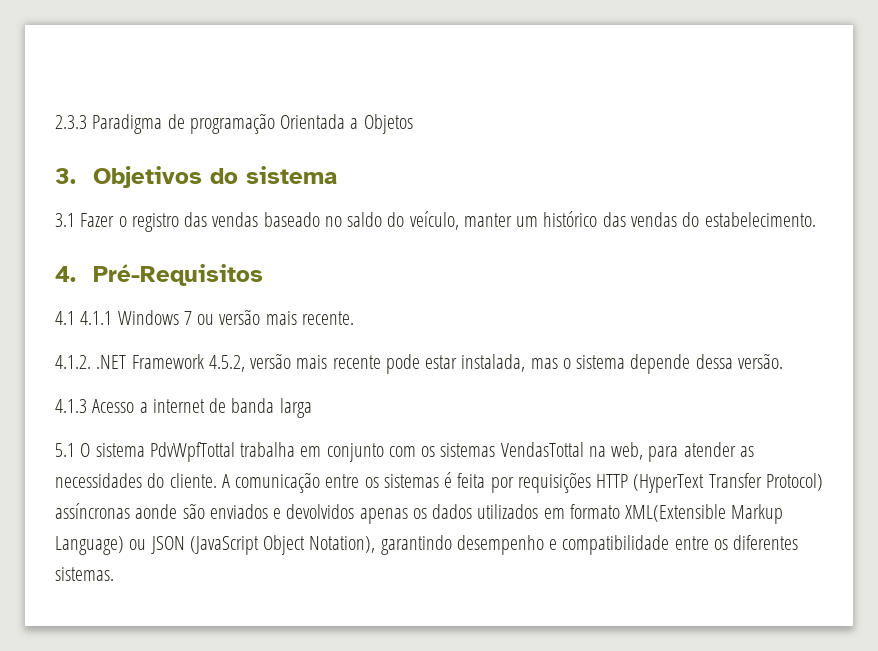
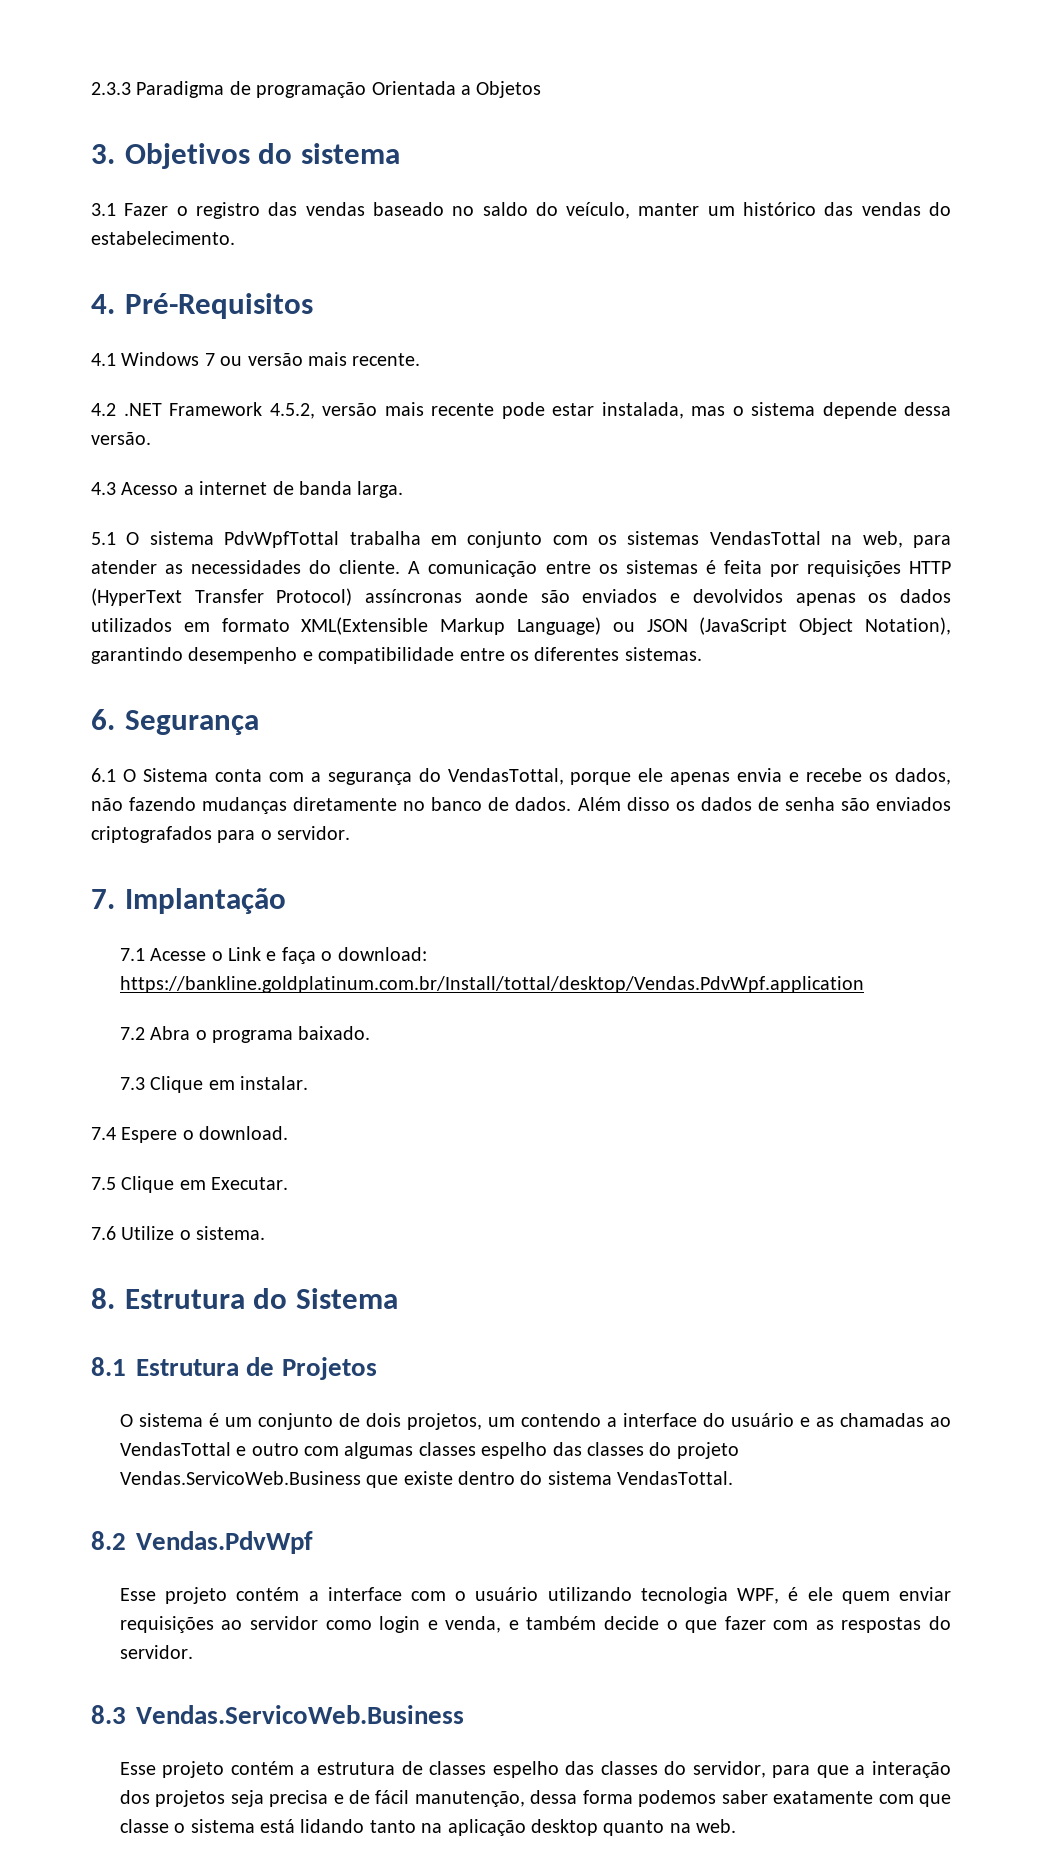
[80,311,113,325] 4.1.1 -> (116, 359) none
[55,355,91,369] 4.1.2. -> [91,403,116,416] 4.2
[55,399,87,413] 4.1.3 -> [91,482,116,495] 4.3
[279,398,312,418] larga -> [357,481,404,498] larga.
(114, 574) none -> [91,709,259,735] [91,768,951,785] [91,797,952,814] [91,826,351,843] [91,888,286,914] [119,947,427,964] [119,976,864,993] [119,1026,371,1043] [119,1076,309,1093] [91,1126,289,1143] [91,1176,289,1193] [91,1226,266,1240] [91,1288,398,1309] [91,1357,377,1380] [119,1413,952,1430] [119,1442,739,1459] [119,1471,734,1488] [91,1531,313,1554] [119,1587,951,1604] [119,1616,951,1633] [119,1645,193,1659] [91,1705,464,1724] [119,1761,952,1778] [119,1790,952,1807] [119,1819,737,1836] // 6. Segurança // 6.1 O Sistema conta com a segurança do VendasTottal, porque ele apenas envia e recebe os dados, não fazendo mudanças diretamente no banco de dados. Além disso os dados de senha são enviados criptografados para o servidor. // 7. Implantação // 7.1 Acesse o Link e faça o download: https://bankline.goldplatinum.com.br/Install/tottal/desktop/Vendas.PdvWpf.application // 7.2 Abra o programa baixado. // 7.3 Clique em instalar. // 7.4 Espere o download. // 7.5 Clique em Executar. // 7.6 Utilize o sistema. // 8. Estrutura do Sistema // 8.1 Estrutura de Projetos // O sistema é um conjunto de dois projetos, um contendo a interface do usuário e as chamadas ao VendasTottal e outro com algumas classes espelho das classes do projeto Vendas.ServicoWeb.Business que existe dentro do sistema VendasTottal. // 8.2 Vendas.PdvWpf // Esse projeto contém a interface com o usuário utilizando tecnologia WPF, é ele quem enviar requisições ao servidor como login e venda, e também decide o que fazer com as respostas do servidor. // 8.3 Vendas.ServicoWeb.Business // Esse projeto contém a estrutura de classes espelho das classes do servidor, para que a interação dos projetos seja precisa e de fácil manutenção, dessa forma podemos saber exatamente com que classe o sistema está lidando tanto na aplicação desktop quanto na web.

